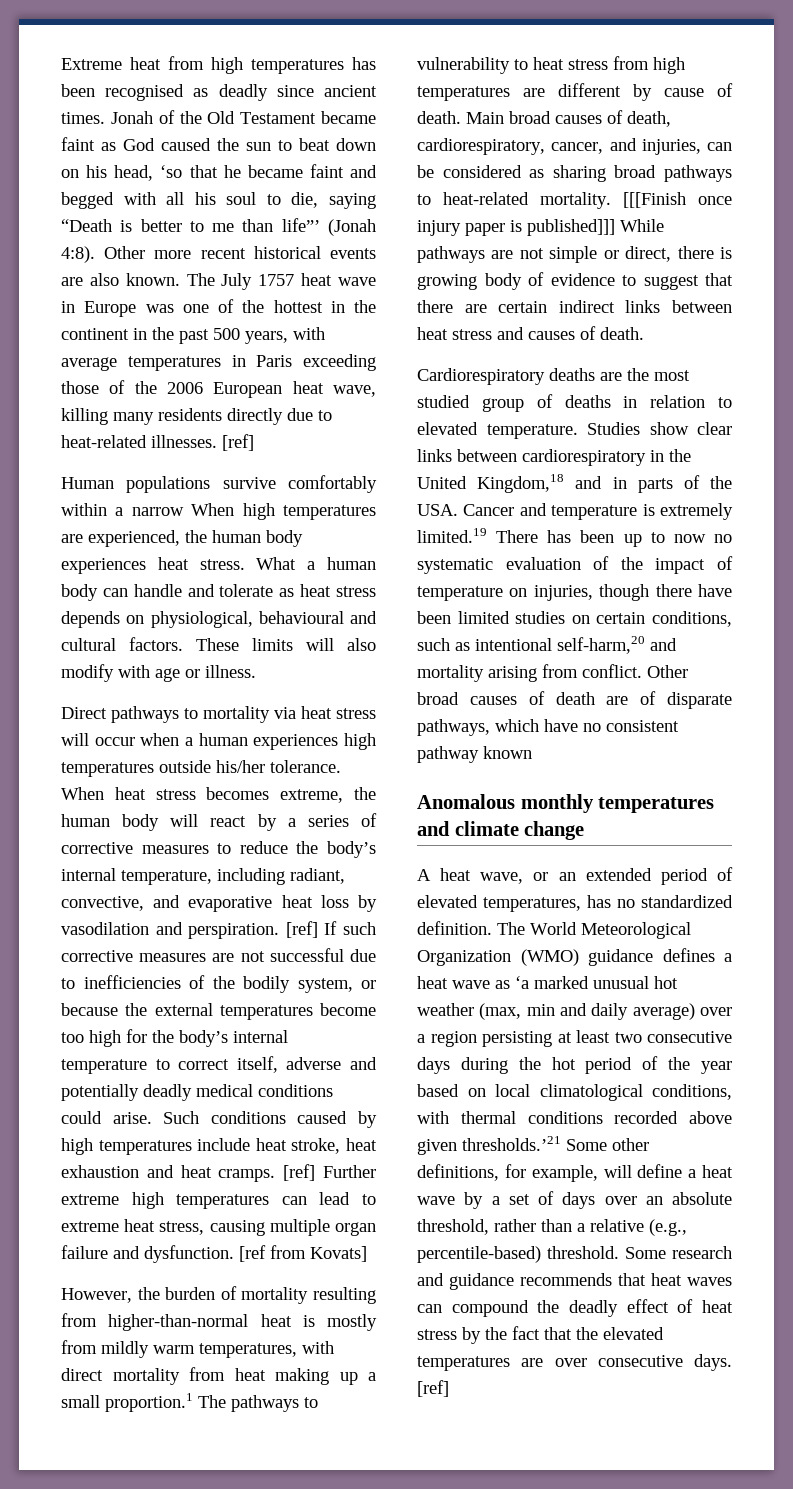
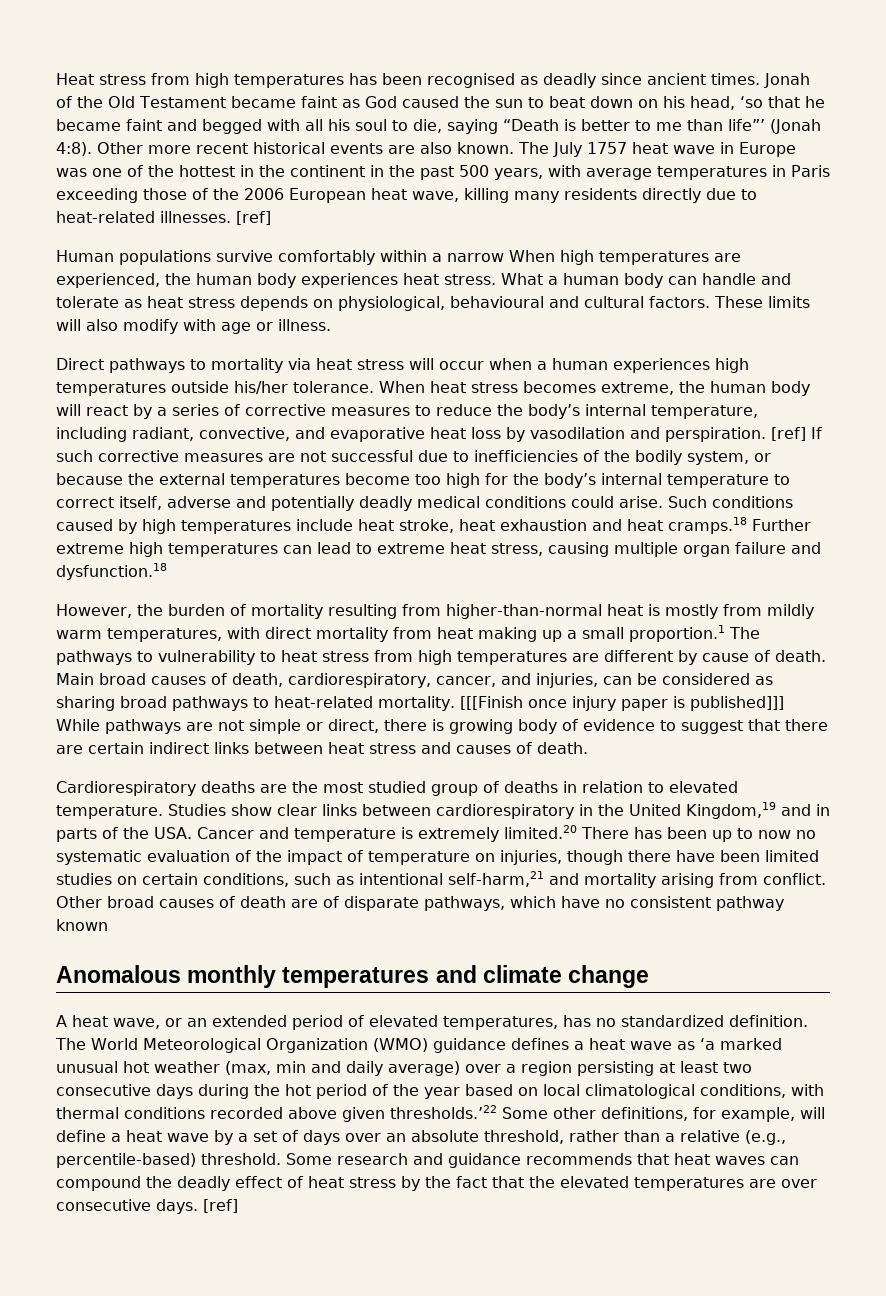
[61,57,161,70] Extreme heat -> [56,73,146,85] Heat stress
[218,1164,316,1182] cramps. [ref] -> [668,517,747,534] cramps.18
[144,1245,367,1263] dysfunction. [ref from Kovats] -> [56,563,167,580] dysfunction.18
[477,474,565,493] Kingdom,18 -> [686,802,776,819] Kingdom,19
[417,528,487,543] limited.19 -> [504,825,577,839] limited.20
[557,636,645,654] self-harm,20 -> [448,871,544,887] self-harm,21
[462,1136,561,1151] thresholds.’21 -> [390,1105,497,1119] thresholds.’22

